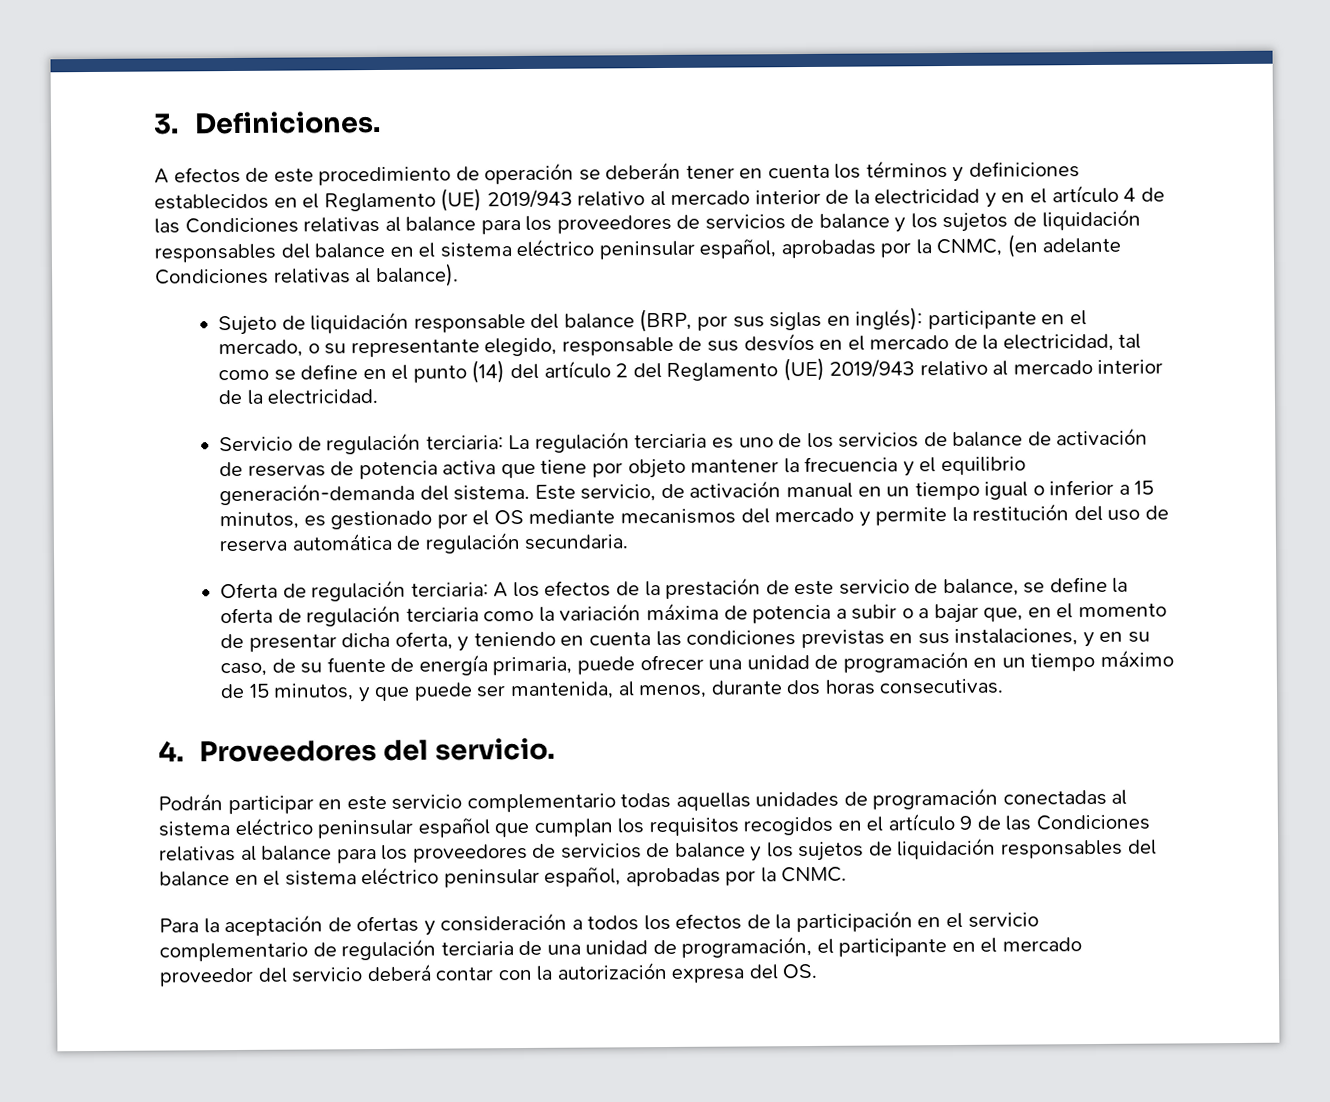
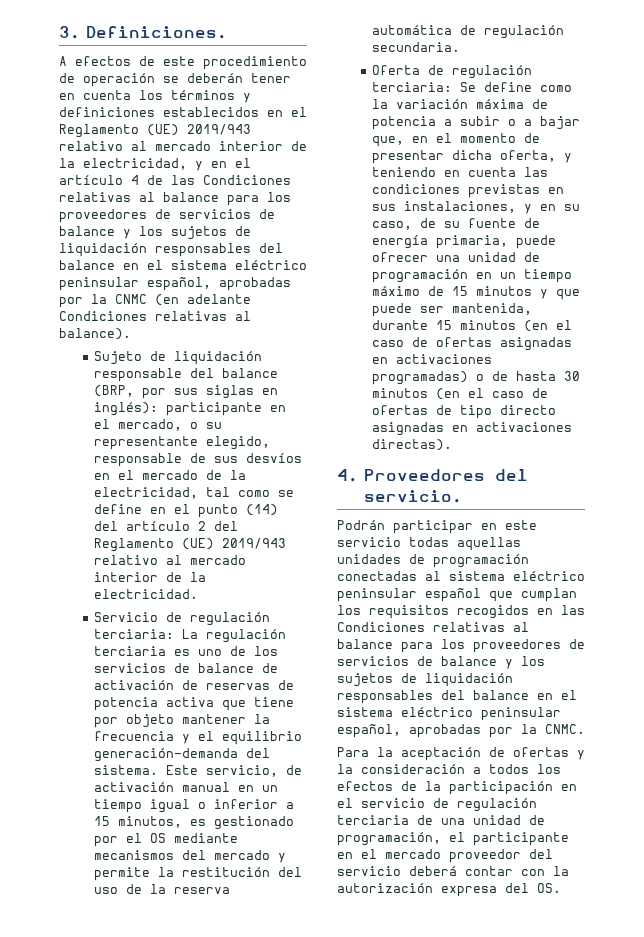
[874,188,981,205] electricidad -> [83,158,187,170] electricidad,
[936,238,1003,257] CNMC, -> [115,294,147,304] CNMC
(1169, 512) none -> [150,884,167,894] la
[493,576,1129,599] [220,604,479,627] A los efectos de la prestación de este servicio de balance, se define la oferta de regulación terciaria -> [460,82,533,92] Se define
[273,683,355,701] minutos, -> [476,286,533,296] minutos
[617,678,1005,699] al menos, durante dos horas consecutivas. -> [372,320,573,332] [372,337,573,351] [372,354,493,364] [372,371,581,385] [372,388,549,400] [372,405,557,419] [372,422,573,436] [372,439,453,451] durante 15 minutos (en el caso de ofertas asignadas en activaciones programadas) o de hasta 30 minutos (en el caso de ofertas de tipo directo asignadas en activaciones directas).
[466,793,616,813] complementario -> (401, 542) none
[866,812,1001,832] el artículo 9 de -> (553, 611) none
(436, 928) none -> [337,764,353,774] la
[159,942,308,962] complementario -> (425, 803) none

